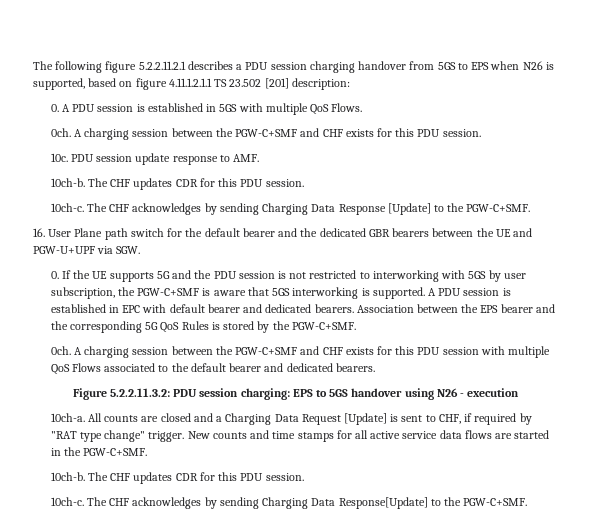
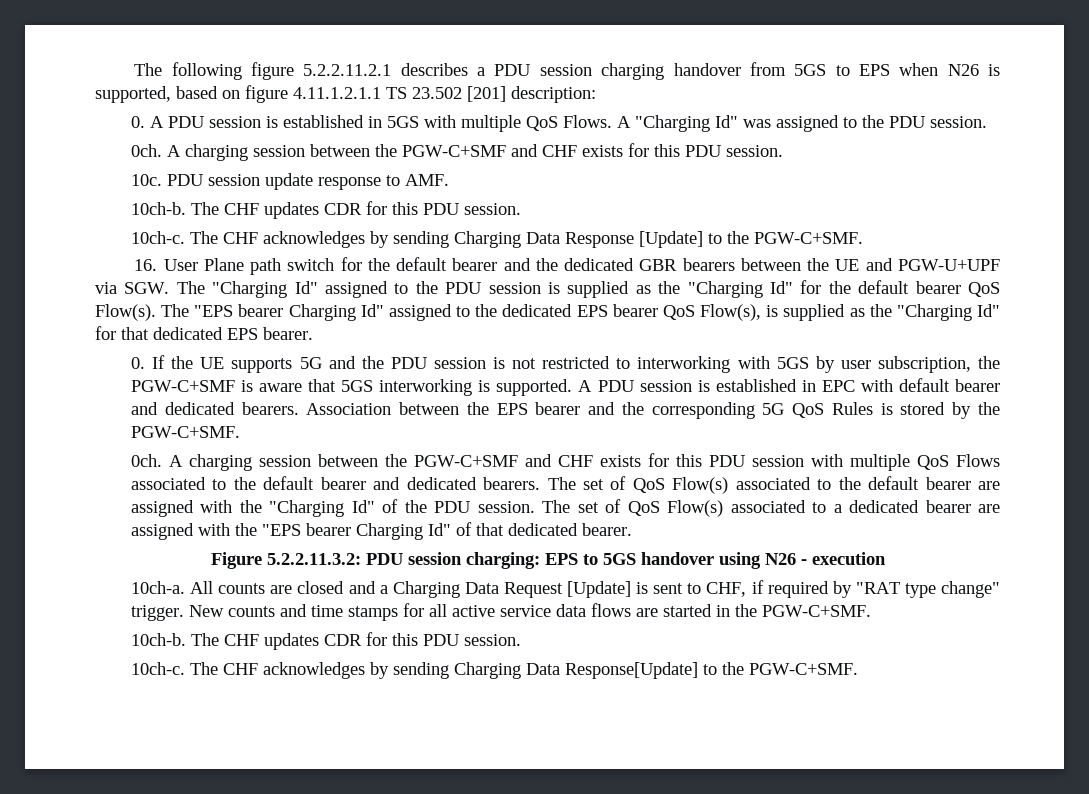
(363, 107) none -> [617,115,988,132] A "Charging Id" was assigned to the PDU session.
(141, 250) none -> [176,280,1000,298] [95,304,1000,321] [95,326,313,340] The "Charging Id" assigned to the PDU session is supplied as the "Charging Id" for the default bearer QoS Flow(s). The "EPS bearer Charging Id" assigned to the dedicated EPS bearer QoS Flow(s), is supplied as the "Charging Id" for that dedicated EPS bearer.
(375, 367) none -> [547,476,1000,494] [131,499,1000,517] [131,522,633,540] The set of QoS Flow(s) associated to the default bearer are assigned with the "Charging Id" of the PDU session. The set of QoS Flow(s) associated to a dedicated bearer are assigned with the "EPS bearer Charging Id" of that dedicated bearer.

